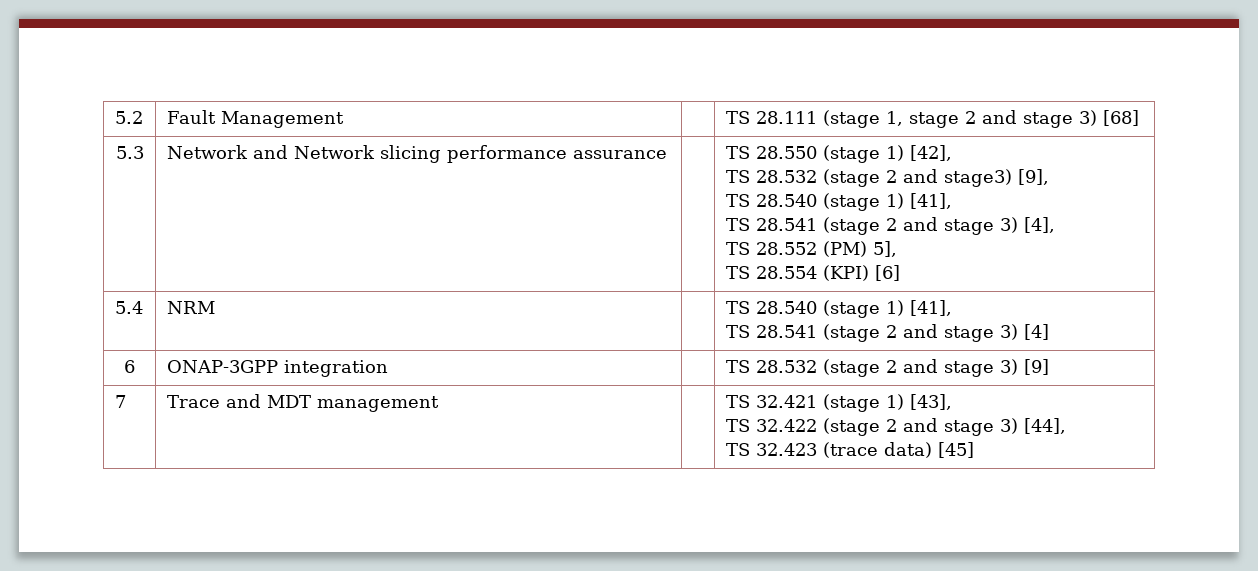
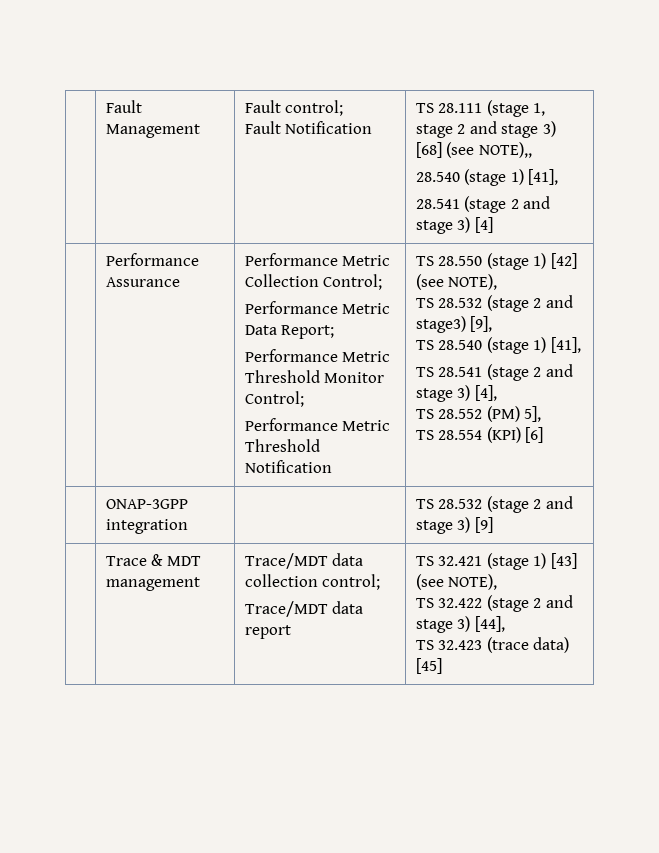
[114,111,143,124] 5.2 -> (105, 106) none
(344, 119) none -> [244,100,344,116] [244,121,373,134] Fault control; // Fault Notification
[115,146,144,159] [166,145,667,163] // 5.3 | Network and Network slicing performance assurance | -> [446,142,532,158] [415,169,559,186] [415,196,551,213] [415,217,493,234] [105,253,199,266] [105,277,180,287] [244,253,391,266] [244,274,383,290] [244,301,391,314] [244,325,335,339] [244,349,391,362] [244,370,385,383] [244,391,304,407] [244,418,391,431] [244,439,320,452] [244,460,332,473] (see NOTE),, // 28.540 (stage 1) [41], // 28.541 (stage 2 and stage 3) [4] // | Performance Assurance | Performance Metric Collection Control; // Performance Metric Data Report; // Performance Metric Threshold Monitor Control; // Performance Metric Threshold Notification
[909,145,952,161] [42], -> [550,253,577,269] [415,274,498,290] [42] (see NOTE),
[114,301,143,314] [166,301,215,314] [725,300,952,318] [725,324,1049,342] [124,360,135,373] 5.4 | NRM | | TS 28.540 (stage 1) [41], // TS 28.541 (stage 2 and stage 3) [4] // 6 -> (544, 435) none
[114,395,126,408] 7 -> (493, 525) none
[225,394,261,408] and -> [151,554,164,566] &
(439, 404) none -> [244,553,364,569] [244,574,381,590] [244,601,364,617] [244,625,291,639] Trace/MDT data collection control; // Trace/MDT data report
[909,394,952,410] [43], -> [550,553,577,569] [415,574,498,590] [43] (see NOTE),

